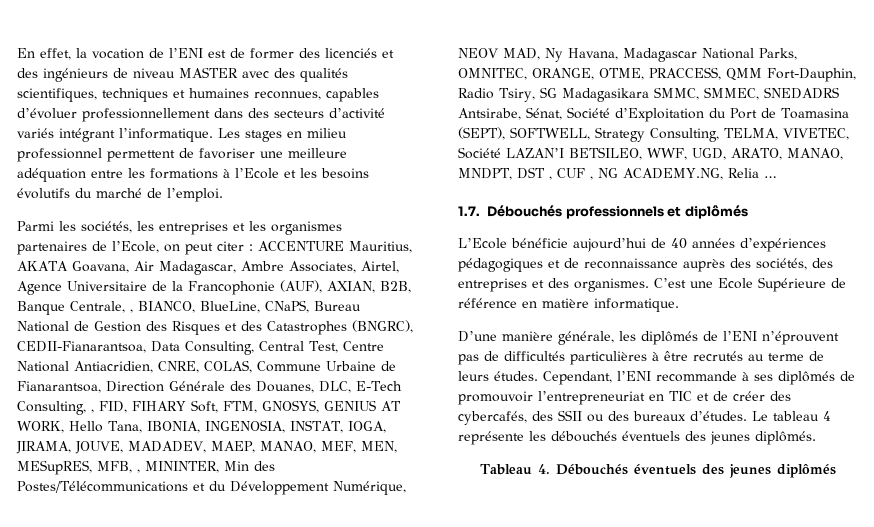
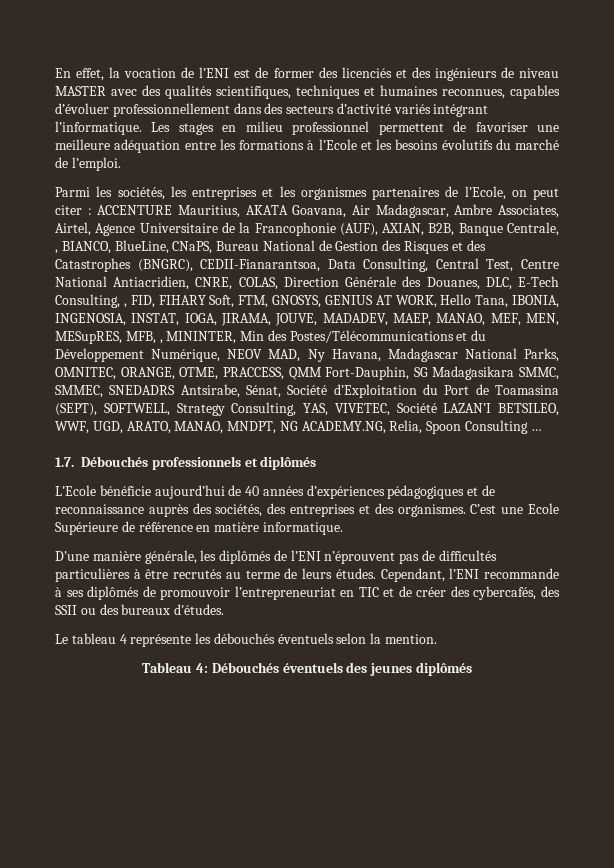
[257,361,396,372] [17,381,101,393] Commune Urbaine de Fianarantsoa, -> (278, 283) none
[458,88,535,102] Radio Tsiry, -> (410, 373) none
[724,128,778,140] TELMA, -> [303,403,328,416] YAS,
[516,167,759,180] DST , CUF , NG ACADEMY.NG, Relia -> [279,420,529,434] NG ACADEMY.NG, Relia, Spoon Consulting
(747, 416) none -> (225, 609) //
[685,431,816,445] des jeunes diplômés. -> [336,633,438,644] selon la mention.
[537,464,550,474] 4. -> [195,663,208,673] 4:

